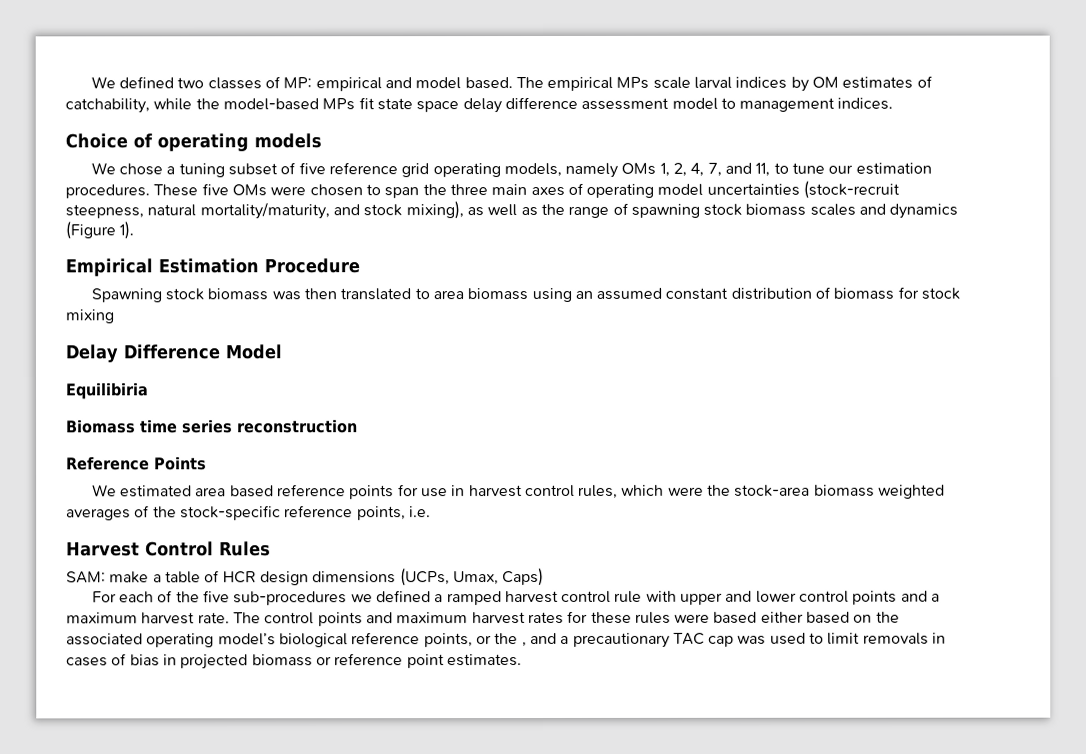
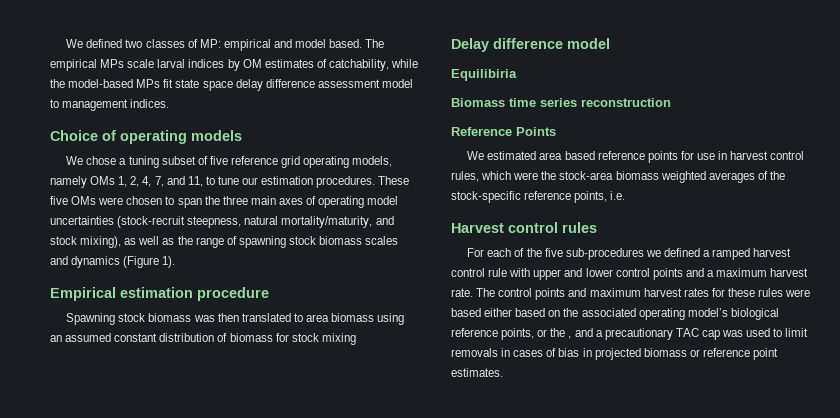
[158,258,360,274] Estimation Procedure -> [120,287,269,301] estimation procedure
[123,344,282,360] Difference Model -> [493,38,610,49] difference model
[145,541,271,557] [66,567,545,587] Control Rules // SAM: make a table of HCR design dimensions (UCPs, Umax, Caps) -> [508,222,597,233] control rules

